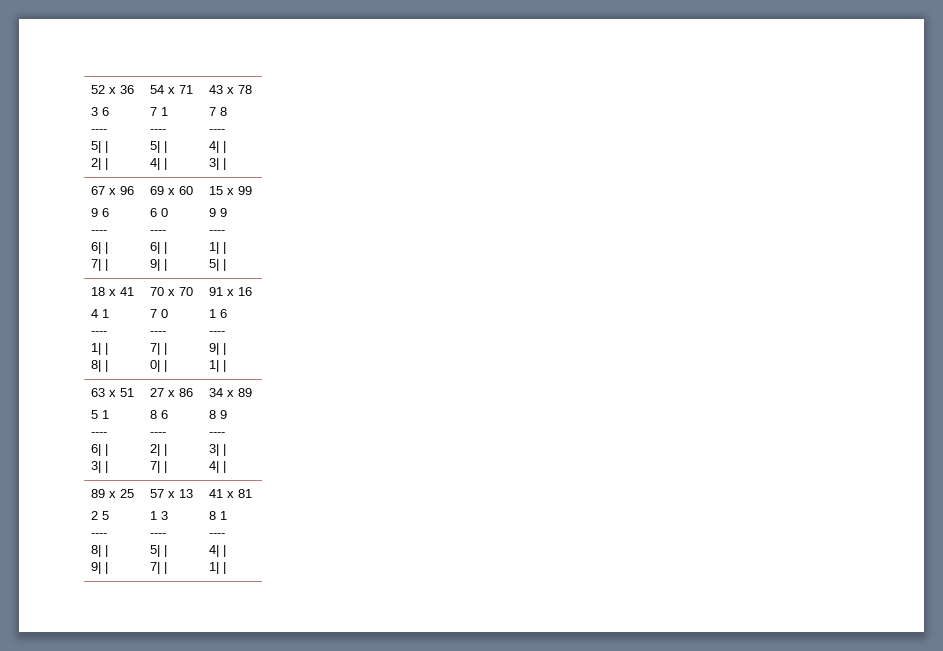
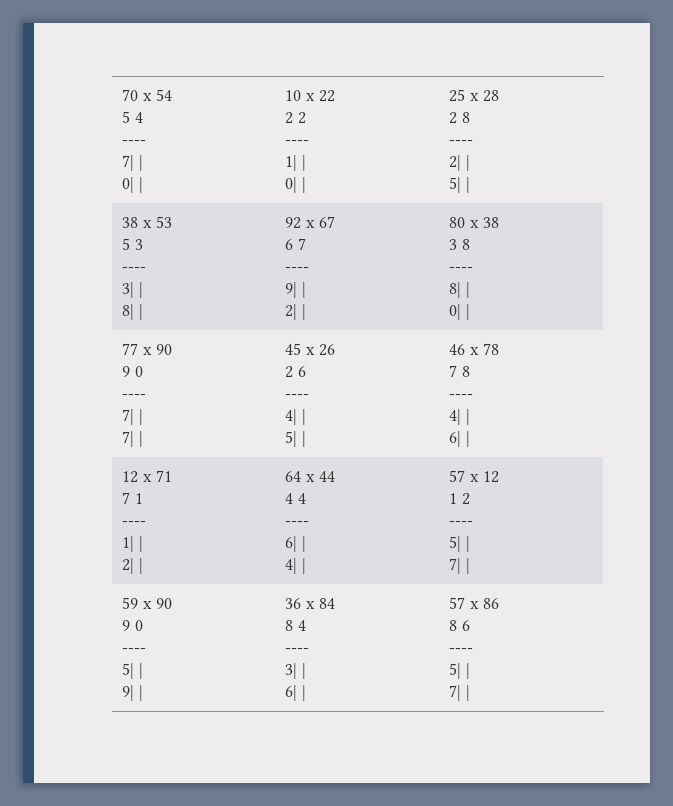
[91,85,135,94] [91,107,110,116] [91,129,108,133] [91,141,109,153] [91,158,109,170] [150,85,194,94] [150,107,169,116] [150,129,167,133] [150,141,168,153] [150,158,168,170] [209,85,224,94] 52 x 36 // 3 6 // ---- // 5| | // 2| | | 54 x 71 // 7 1 // ---- // 5| | // 4| | | 43 -> [121,89,173,101] [121,111,143,123] [121,140,146,145] [121,155,143,171] [121,177,143,193] [284,90,336,102] [284,112,306,124] [284,140,309,145] [284,155,306,171] [284,177,306,193] [448,89,500,102] [448,112,470,124] [448,140,473,145] [448,155,470,171] [448,177,470,193] [121,216,173,228] [121,238,143,250] [121,267,146,272] [121,282,143,298] [121,304,143,320] [284,216,336,229] [284,238,306,250] [284,267,309,272] [284,282,306,298] [284,304,306,320] [448,217,500,228] [448,239,470,250] [448,267,473,272] [448,282,470,298] [448,304,470,320] [121,343,173,355] [121,366,143,377] [121,394,146,399] [121,409,143,425] [121,431,143,447] [284,343,336,356] [284,366,306,378] [284,394,309,399] [284,409,306,425] [284,431,306,447] [448,344,465,355] 70 x 54 // 5 4 // ---- // 7| | // 0| | | 10 x 22 // 2 2 // ---- // 1| | // 0| | | 25 x 28 // 2 8 // ---- // 2| | // 5| | // 38 x 53 // 5 3 // ---- // 3| | // 8| | | 92 x 67 // 6 7 // ---- // 9| | // 2| | | 80 x 38 // 3 8 // ---- // 8| | // 0| | // 77 x 90 // 9 0 // ---- // 7| | // 7| | | 45 x 26 // 2 6 // ---- // 4| | // 5| | | 46
[209,158,227,170] [91,186,135,195] [91,208,110,217] [91,230,108,234] [91,242,109,254] [91,259,109,271] [150,186,194,195] [150,208,169,217] [150,230,167,234] [150,242,168,254] [150,259,168,271] [209,186,253,195] [209,208,228,217] [209,230,226,234] [209,242,227,254] [209,259,227,271] [91,287,135,296] [91,309,99,318] 3| | // 67 x 96 // 9 6 // ---- // 6| | // 7| | | 69 x 60 // 6 0 // ---- // 6| | // 9| | | 15 x 99 // 9 9 // ---- // 1| | // 5| | // 18 x 41 // 4 -> [448,431,470,447] [121,470,173,483] [121,492,130,504] 6| | // 12 x 71 // 7
[91,360,109,372] [150,287,194,296] [150,309,169,318] [150,331,167,335] [150,343,168,355] [150,360,168,372] [209,287,253,296] [209,309,228,318] [209,331,226,335] [209,343,227,355] [209,360,227,372] [91,388,135,397] [91,410,110,419] [91,432,108,436] [91,444,109,456] [91,461,109,473] [150,388,165,397] 8| | | 70 x 70 // 7 0 // ---- // 7| | // 0| | | 91 x 16 // 1 6 // ---- // 9| | // 1| | // 63 x 51 // 5 1 // ---- // 6| | // 3| | | 27 -> [121,558,143,574] [284,471,336,482] [284,493,306,504] [284,521,309,526] [284,536,306,552] [284,558,306,574] [448,470,500,483] [448,493,470,505] [448,521,473,526] [448,536,470,552] [448,558,470,574] [121,597,173,609] [121,620,143,631] [121,648,146,653] [121,663,143,679] [121,685,143,701] [284,598,336,609] [284,620,306,631] [284,648,309,653] [284,663,306,679] [284,685,306,701] [448,597,465,609] 2| | | 64 x 44 // 4 4 // ---- // 6| | // 4| | | 57 x 12 // 1 2 // ---- // 5| | // 7| | // 59 x 90 // 9 0 // ---- // 5| | // 9| | | 36 x 84 // 8 4 // ---- // 3| | // 6| | | 57
[150,444,168,456] [150,461,168,473] [209,388,253,397] [209,410,228,419] [209,432,226,436] [209,444,227,456] [209,461,227,473] [91,489,135,498] [91,511,110,520] [91,533,108,537] [91,545,109,557] [91,562,109,574] [150,489,194,498] [150,511,169,520] [150,533,167,537] [150,545,168,557] [150,562,168,574] [209,489,253,498] [209,511,228,520] [209,533,226,537] [209,545,227,557] [209,562,220,574] 2| | // 7| | | 34 x 89 // 8 9 // ---- // 3| | // 4| | // 89 x 25 // 2 5 // ---- // 8| | // 9| | | 57 x 13 // 1 3 // ---- // 5| | // 7| | | 41 x 81 // 8 1 // ---- // 4| | // 1| -> [448,663,470,679] [448,685,461,701] 5| | // 7|

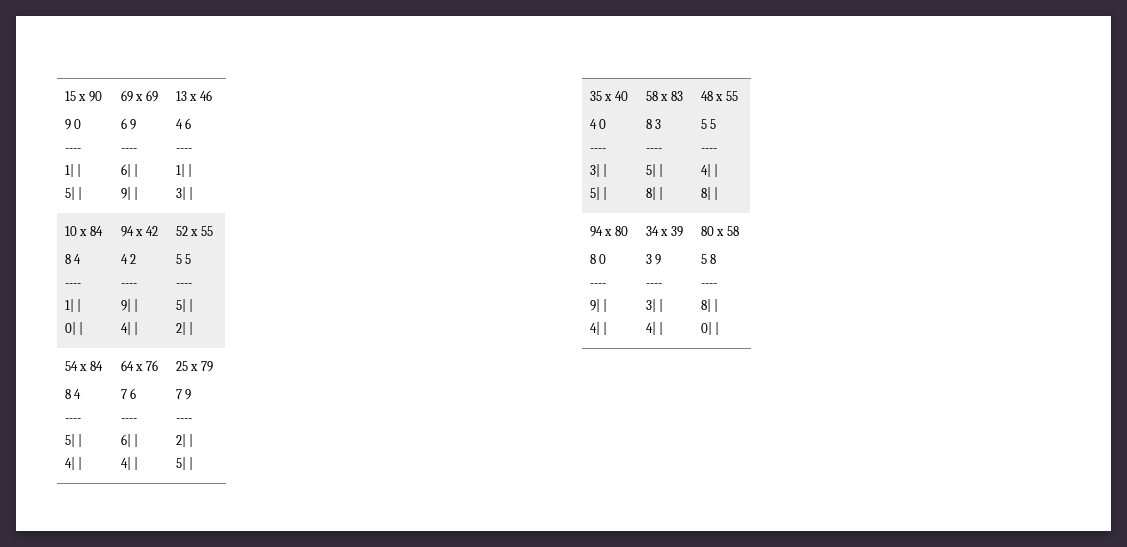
[121,89,173,101] [121,111,143,123] [121,140,146,145] [121,155,143,171] [121,177,143,193] [284,90,336,102] [284,112,306,124] 70 x 54 // 5 4 // ---- // 7| | // 0| | | 10 x 22 // 2 2 -> [64,91,102,102] [64,119,82,130] [64,148,81,152] [64,164,82,177] [64,187,83,200] [120,90,158,102] [120,118,137,130] [120,148,137,152] [120,164,139,177] [120,187,139,200] [175,90,212,101] [175,118,192,129] [175,148,192,152] [175,164,193,177] [175,187,194,200] [64,226,103,236] [64,254,82,264] 15 x 90 // 9 0 // ---- // 1| | // 5| | | 69 x 69 // 6 9 // ---- // 6| | // 9| | | 13 x 46 // 4 6 // ---- // 1| | // 3| | // 10 x 84 // 8 4
(306, 185) none -> [120,226,158,237] [120,254,137,264] [120,283,137,287] [120,299,139,312] [120,322,139,335] [175,226,213,236] [175,254,192,264] [175,283,192,287] [175,299,194,312] [175,322,194,335] [64,361,103,371] [64,389,82,399] [64,418,81,422] [64,434,83,447] [64,457,83,470] [120,360,158,371] [120,388,137,399] [120,418,137,422] [120,434,139,447] [120,457,139,470] | 94 x 42 // 4 2 // ---- // 9| | // 4| | | 52 x 55 // 5 5 // ---- // 5| | // 2| | // 54 x 84 // 8 4 // ---- // 5| | // 4| | | 64 x 76 // 7 6 // ---- // 6| | // 4| |
[483,90,500,102] [448,112,470,124] 28 // 2 8 -> [200,361,213,372] [175,389,192,400] 79 // 7 9
[121,216,173,228] [121,238,143,250] [121,267,146,272] [121,282,143,298] [121,304,143,320] [284,216,336,229] [284,238,306,250] [284,267,309,272] [284,282,306,298] [284,304,297,320] 38 x 53 // 5 3 // ---- // 3| | // 8| | | 92 x 67 // 6 7 // ---- // 9| | // 2| -> [589,91,628,101] [589,119,607,129] [589,148,606,152] [589,164,608,177] [589,187,608,200] [645,91,683,101] [645,119,662,129] [645,148,662,152] [645,164,664,177] [645,187,664,200] [700,91,738,101] [700,119,717,129] [700,148,717,152] [700,164,719,177] [700,187,719,200] [589,226,628,237] [589,254,607,264] [589,283,606,287] [589,299,608,312] [589,322,608,335] [645,226,683,237] [645,254,662,265] [645,283,662,287] [645,299,664,312] [645,322,656,335] 35 x 40 // 4 0 // ---- // 3| | // 5| | | 58 x 83 // 8 3 // ---- // 5| | // 8| | | 48 x 55 // 5 5 // ---- // 4| | // 8| | // 94 x 80 // 8 0 // ---- // 9| | // 4| | | 34 x 39 // 3 9 // ---- // 3| | // 4|
[483,217,500,228] [448,239,457,250] 38 // 3 -> [726,226,739,236] [700,254,707,264] 58 // 5
[121,343,173,355] [121,366,143,377] [121,394,146,399] [121,409,143,425] [121,431,143,447] [284,343,336,356] [284,366,306,378] [284,394,309,399] [284,409,306,425] [284,431,306,447] [448,343,500,355] [448,365,470,377] [448,394,473,399] [448,409,470,425] [448,431,470,447] [121,470,173,483] [121,492,143,504] [121,521,146,526] [121,536,143,552] [121,558,143,574] [284,471,336,482] [284,493,306,504] [284,521,309,526] [284,536,306,552] [284,558,306,574] [448,470,500,483] [448,493,470,505] [448,521,473,526] [448,536,470,552] [448,558,470,574] [121,597,173,609] [121,620,143,631] [121,648,146,653] [121,663,143,679] [121,685,143,701] [284,598,336,609] [284,620,306,631] [284,648,309,653] [284,663,306,679] [284,685,306,701] [448,597,500,609] [448,620,470,631] [448,648,473,653] [448,663,470,679] [448,685,470,701] // 77 x 90 // 9 0 // ---- // 7| | // 7| | | 45 x 26 // 2 6 // ---- // 4| | // 5| | | 46 x 78 // 7 8 // ---- // 4| | // 6| | // 12 x 71 // 7 1 // ---- // 1| | // 2| | | 64 x 44 // 4 4 // ---- // 6| | // 4| | | 57 x 12 // 1 2 // ---- // 5| | // 7| | // 59 x 90 // 9 0 // ---- // 5| | // 9| | | 36 x 84 // 8 4 // ---- // 3| | // 6| | | 57 x 86 // 8 6 // ---- // 5| | // 7| | -> (720, 328) none

